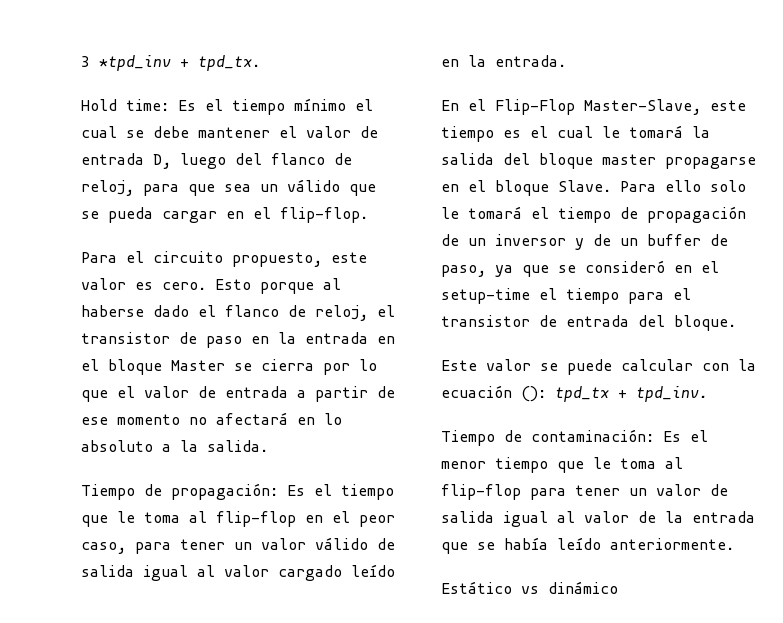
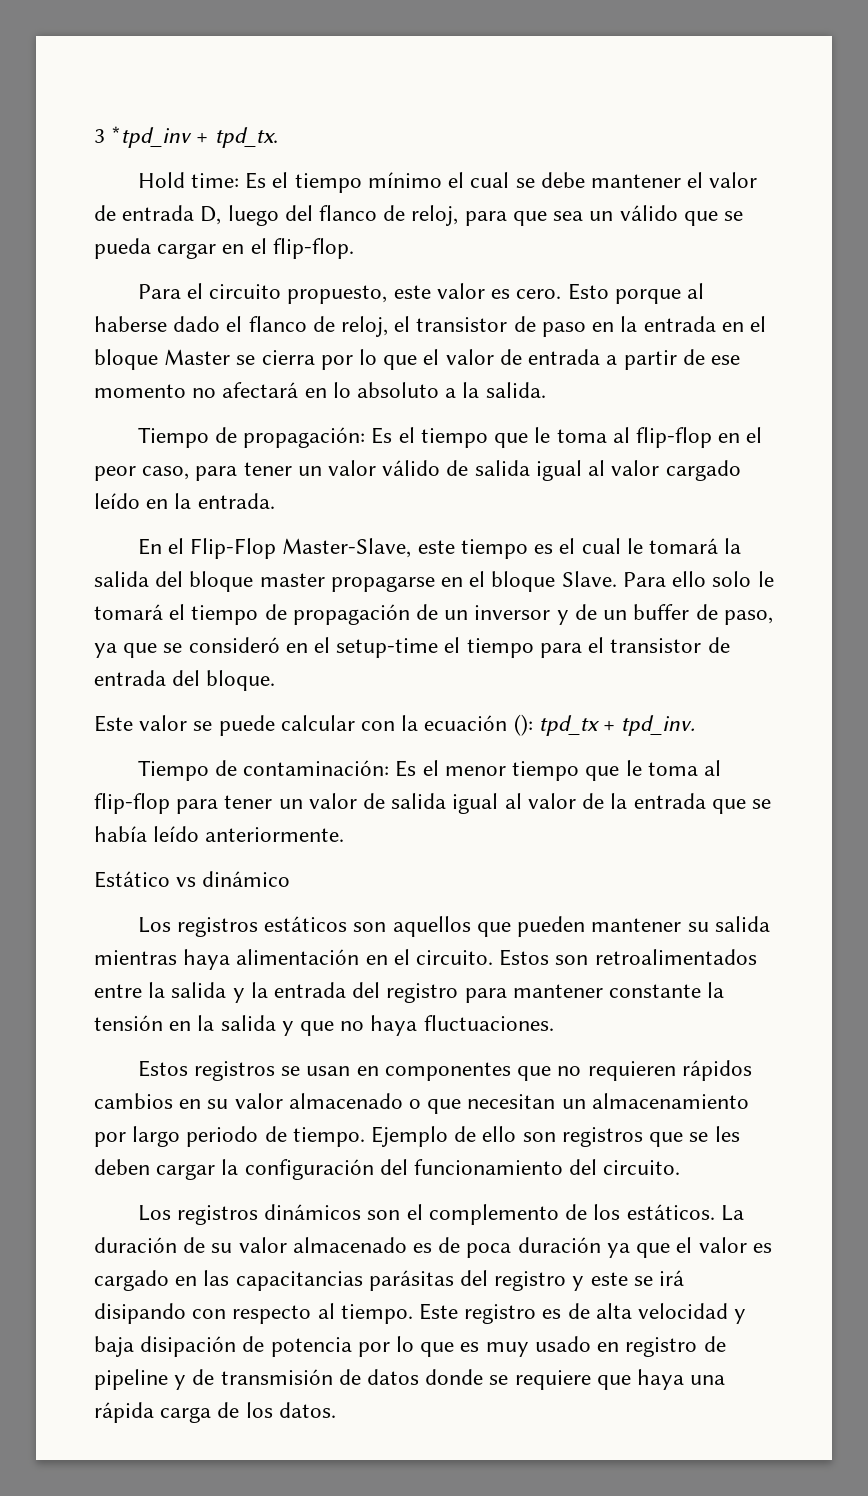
(618, 587) none -> [137,916,770,937] [94,949,757,970] [94,982,725,1003] [94,1015,554,1036] [137,1060,752,1081] [94,1093,749,1114] [94,1126,740,1147] [94,1159,681,1180] [137,1204,744,1225] [94,1237,772,1258] [94,1270,685,1291] [94,1303,747,1324] [94,1336,726,1357] [94,1369,726,1390] [94,1402,336,1423] // Los registros estáticos son aquellos que pueden mantener su salida mientras haya alimentación en el circuito. Estos son retroalimentados entre la salida y la entrada del registro para mantener constante la tensión en la salida y que no haya fluctuaciones. // Estos registros se usan en componentes que no requieren rápidos cambios en su valor almacenado o que necesitan un almacenamiento por largo periodo de tiempo. Ejemplo de ello son registros que se les deben cargar la configuración del funcionamiento del circuito. // Los registros dinámicos son el complemento de los estáticos. La duración de su valor almacenado es de poca duración ya que el valor es cargado en las capacitancias parásitas del registro y este se irá disipando con respecto al tiempo. Este registro es de alta velocidad y baja disipación de potencia por lo que es muy usado en registro de pipeline y de transmisión de datos donde se requiere que haya una rápida carga de los datos.

